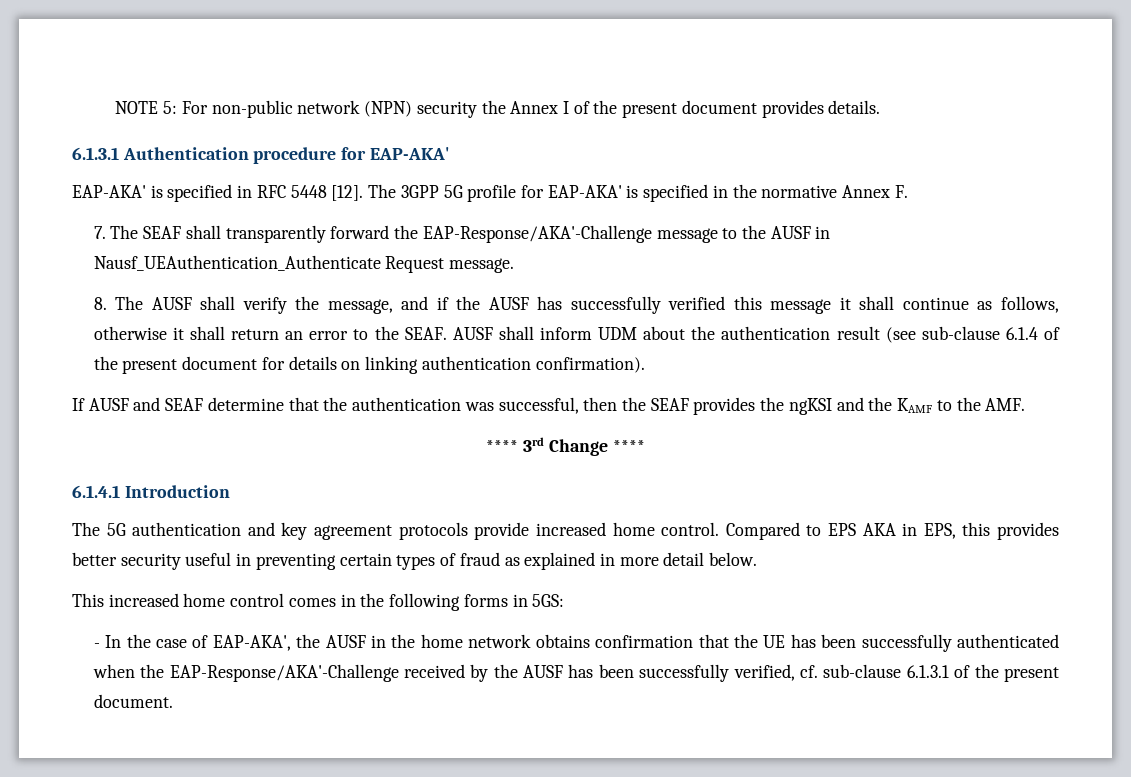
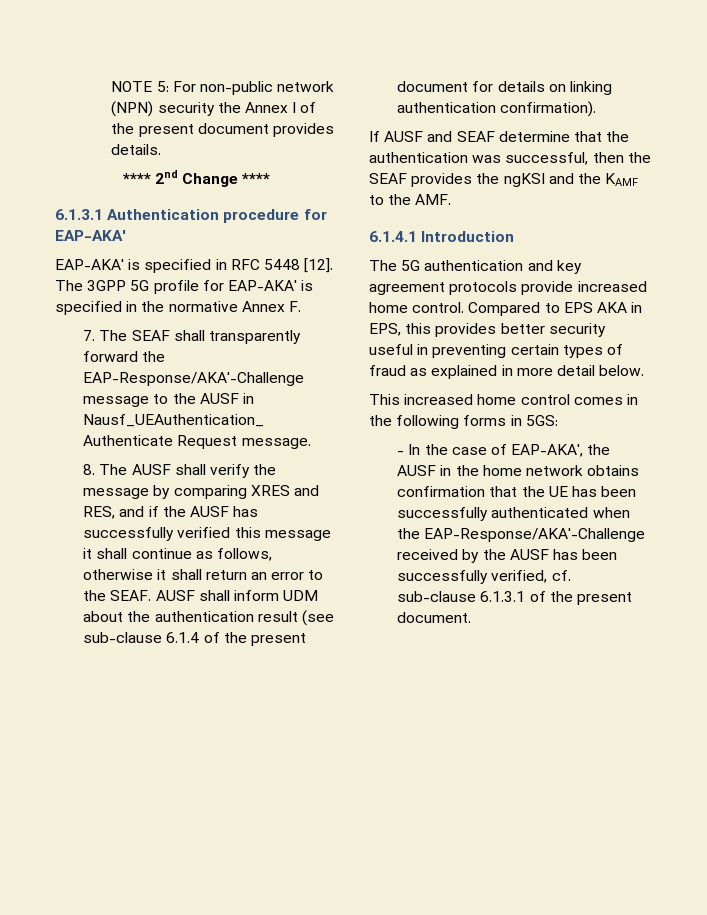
(881, 107) none -> [122,170,271,187] // **** 2nd Change ****
[327,299,393,314] message, -> [83,485,319,499] [83,506,116,519] message by comparing XRES and RES,
[486,437,645,456] // **** 3rd Change **** -> (452, 199) none

